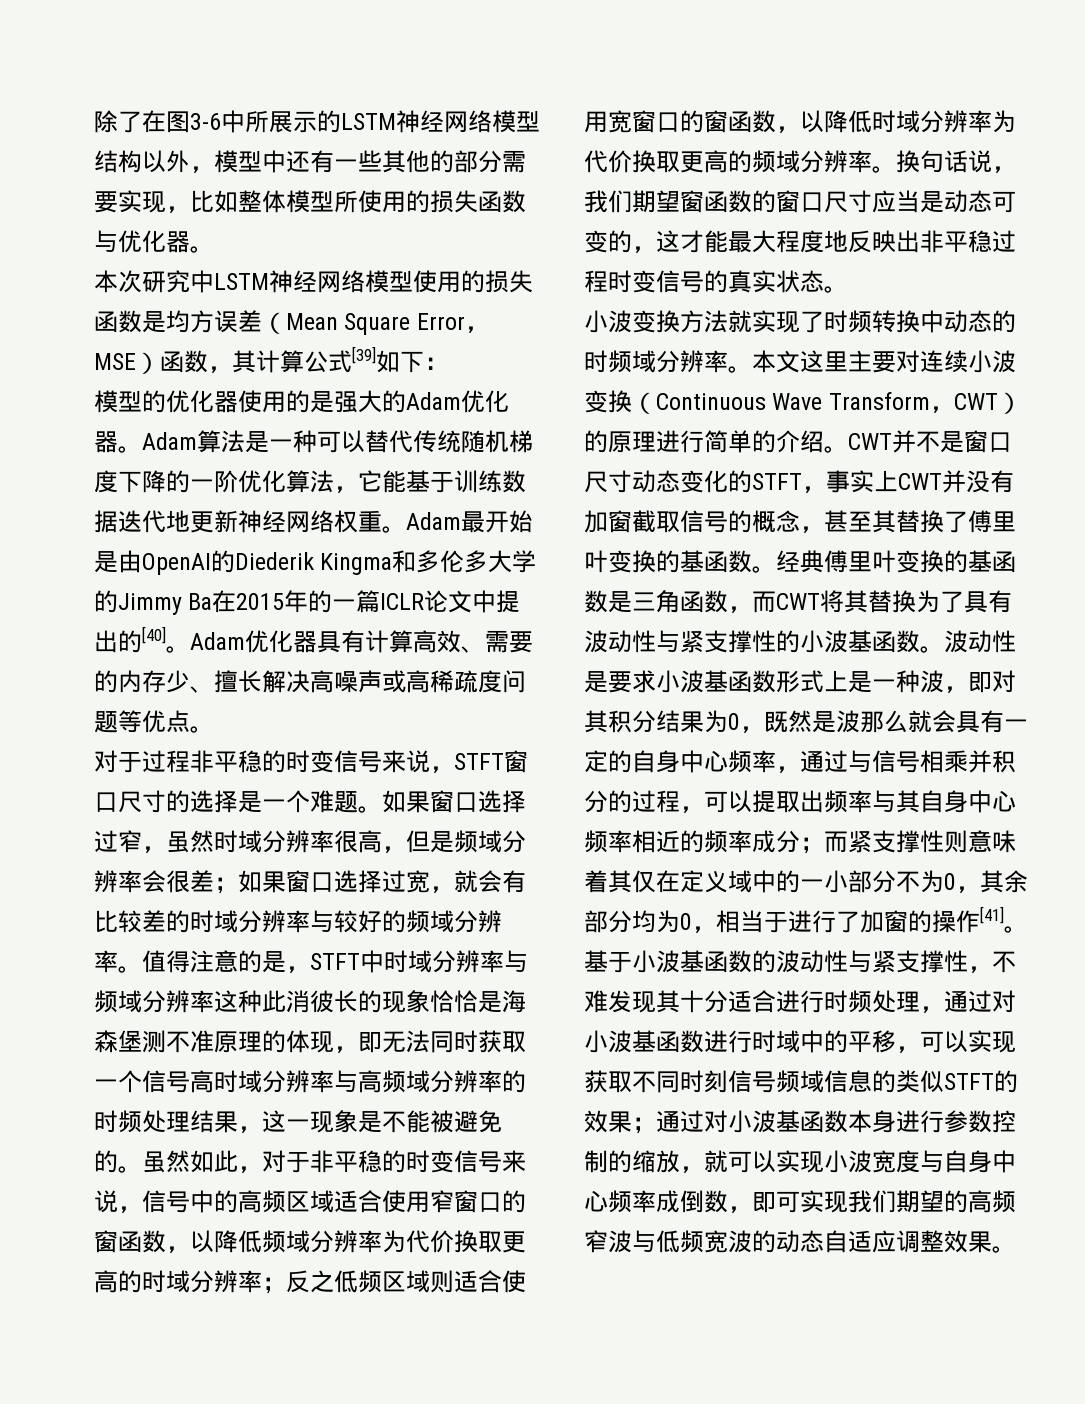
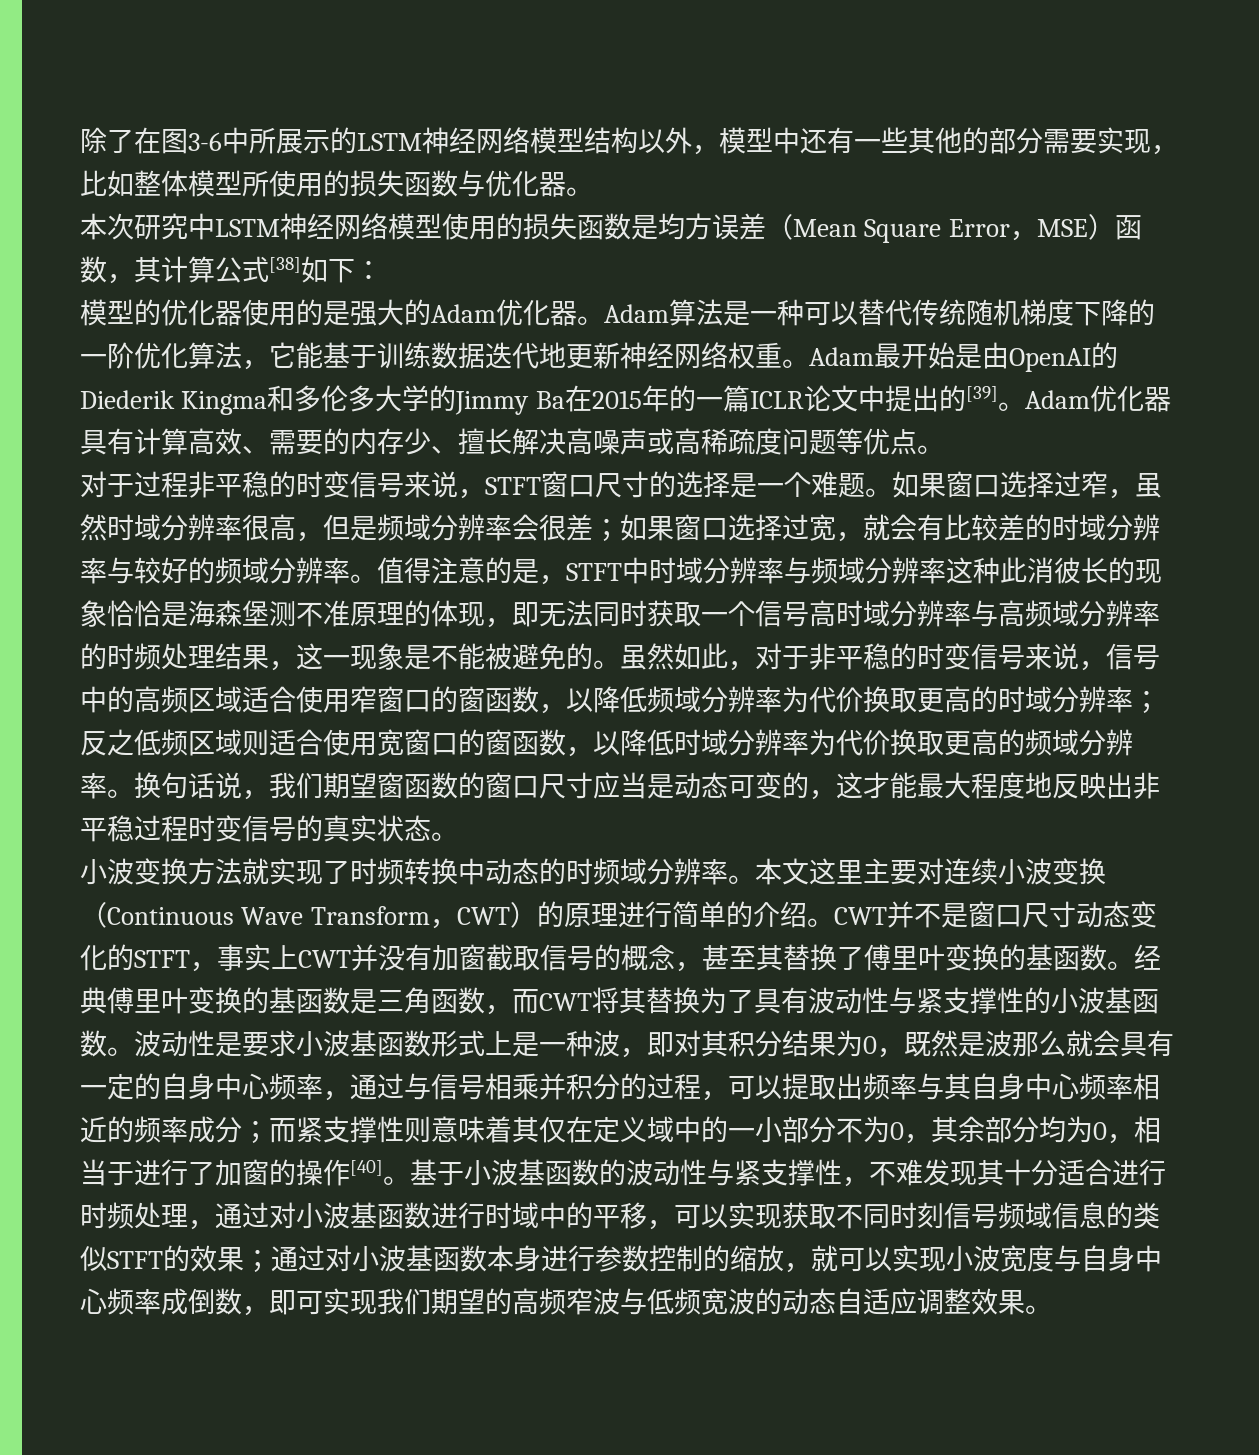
[352,346,376,364] [39] -> [269,257,301,273] [38]
[142,626,166,644] [40] -> [965,386,998,402] [39]
[980,906,1004,924] [41] -> [350,1160,383,1176] [40]

